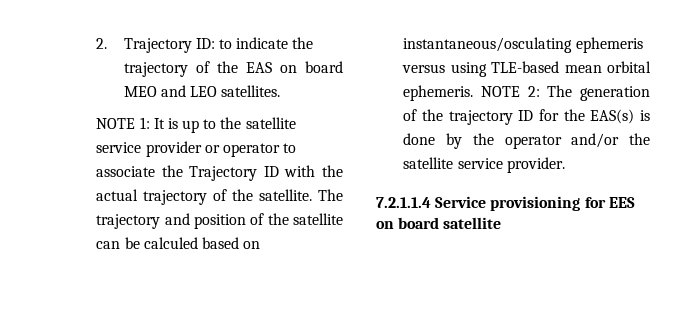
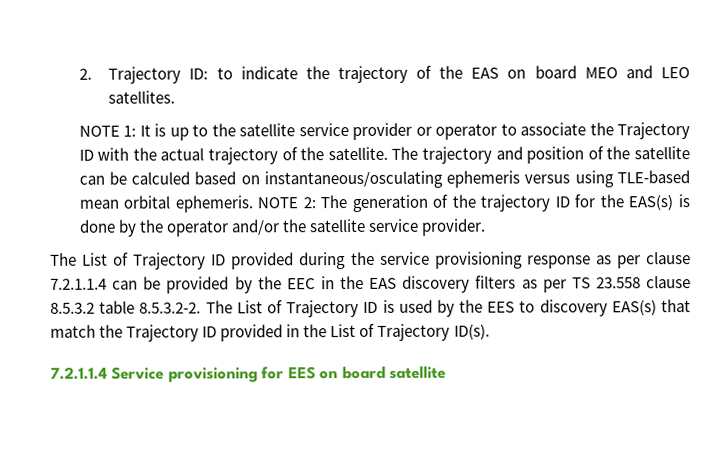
(565, 165) none -> [50,251,692,270] [50,275,691,294] [50,299,691,318] [50,323,490,342] // The List of Trajectory ID provided during the service provisioning response as per clause 7.2.1.1.4 can be provided by the EEC in the EAS discovery filters as per TS 23.558 clause 8.5.3.2 table 8.5.3.2-2. The List of Trajectory ID is used by the EES to discovery EAS(s) that match the Trajectory ID provided in the List of Trajectory ID(s).

